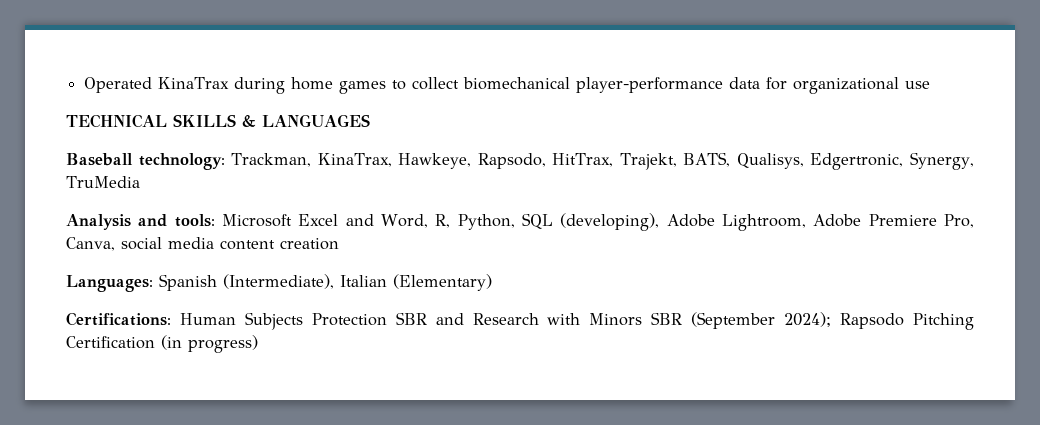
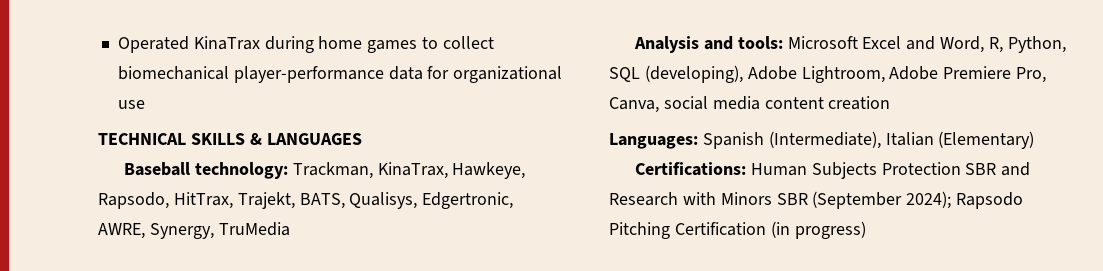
(904, 161) none -> [98,223,145,239] AWRE,

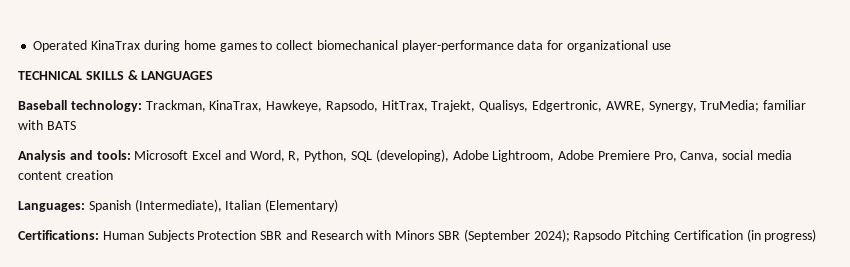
[299,193,345,209] BATS, -> (476, 106) none
[218,222,290,236] TruMedia -> [700,100,807,112] [18,120,76,130] TruMedia; familiar with BATS

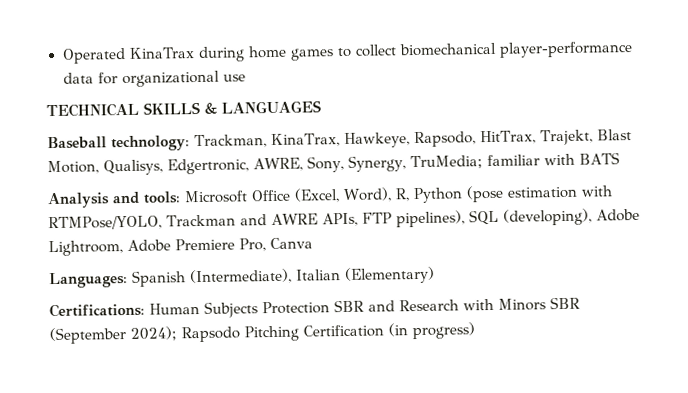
(476, 106) none -> [596,129,632,141] [47,160,99,175] Blast Motion,
(645, 106) none -> [306,156,344,173] Sony,
[192,150,348,162] Excel and Word, R, Python, -> [251,185,613,204] [48,210,465,231] Office (Excel, Word), R, Python (pose estimation with RTMPose/YOLO, Trackman and AWRE APIs, FTP pipelines),
[680,150,793,162] [18,170,113,180] Canva, social media content creation -> [270,237,313,250] Canva

